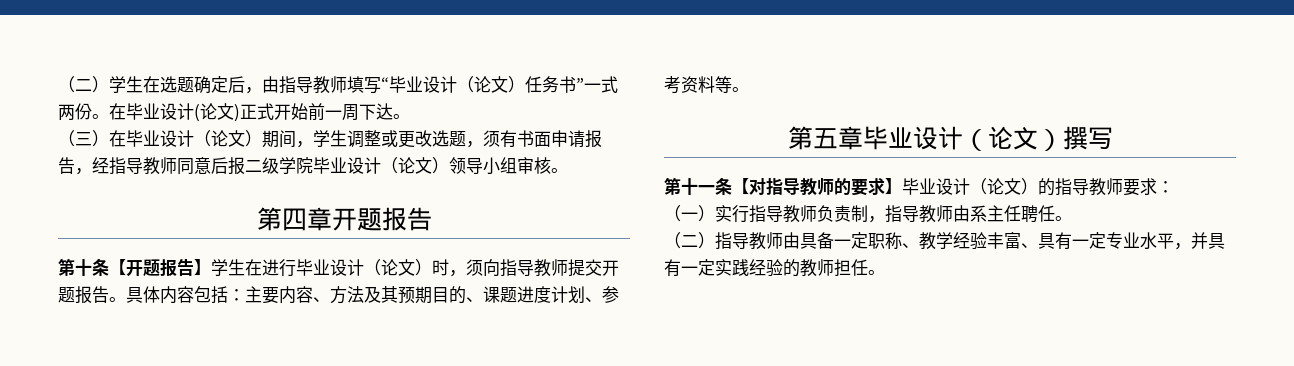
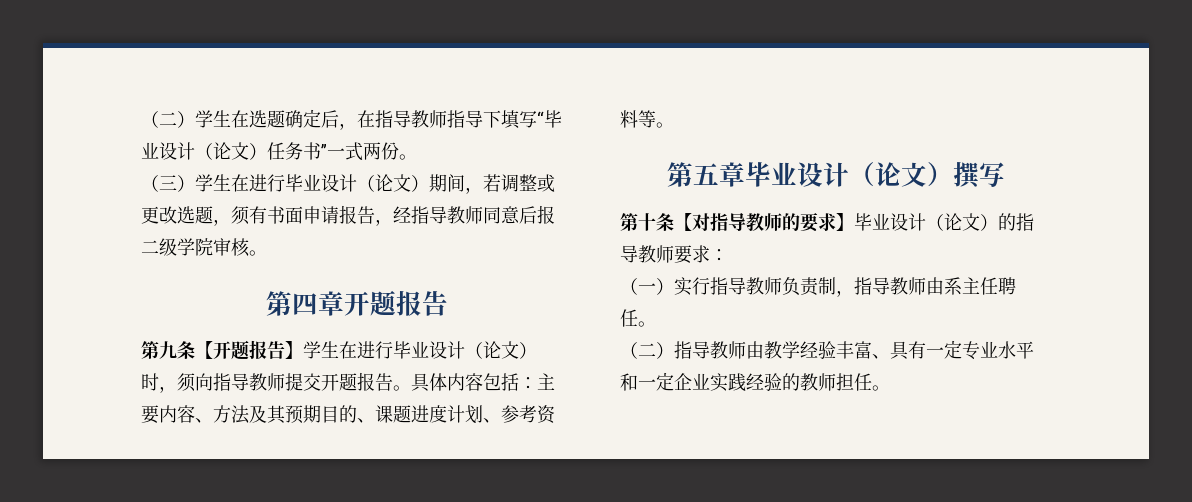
[262,76,347,94] 由指导教师 -> [357,110,501,128] 在指导教师指导下
[109,103,410,122] 在毕业设计(论文)正式开始前一周下达。 -> (417, 157) none
[109,130,126,147] 在 -> [195,174,285,192] 学生在进行
[313,130,347,147] 学生 -> [483,174,501,192] 若
[313,157,517,175] 毕业设计（论文）领导小组 -> (213, 247) none
[75,259,92,276] 十 -> [159,341,177,359] 九
[698,185,715,193] 一 -> (656, 222) none
[800,232,919,249] 具备一定职称、 -> (764, 350) none
[1174,232,1225,250] [664,259,715,277] ，并具有一定 -> [620,372,710,391] 和一定企业

